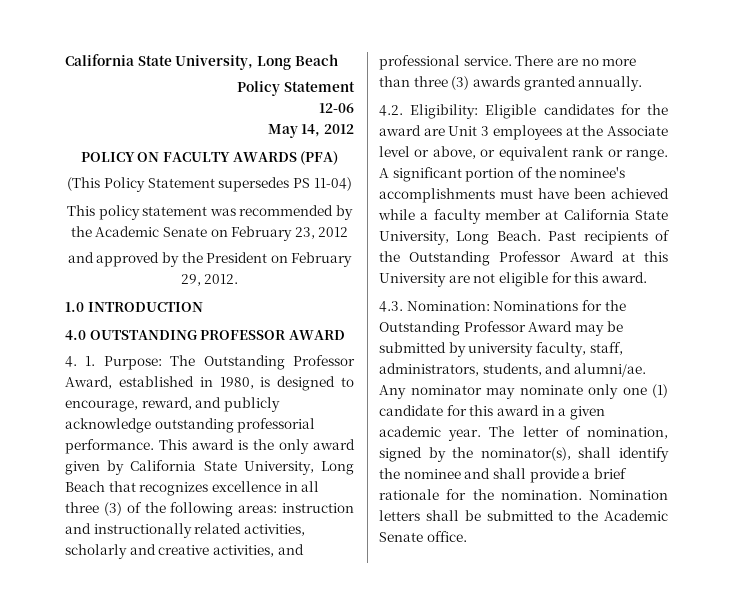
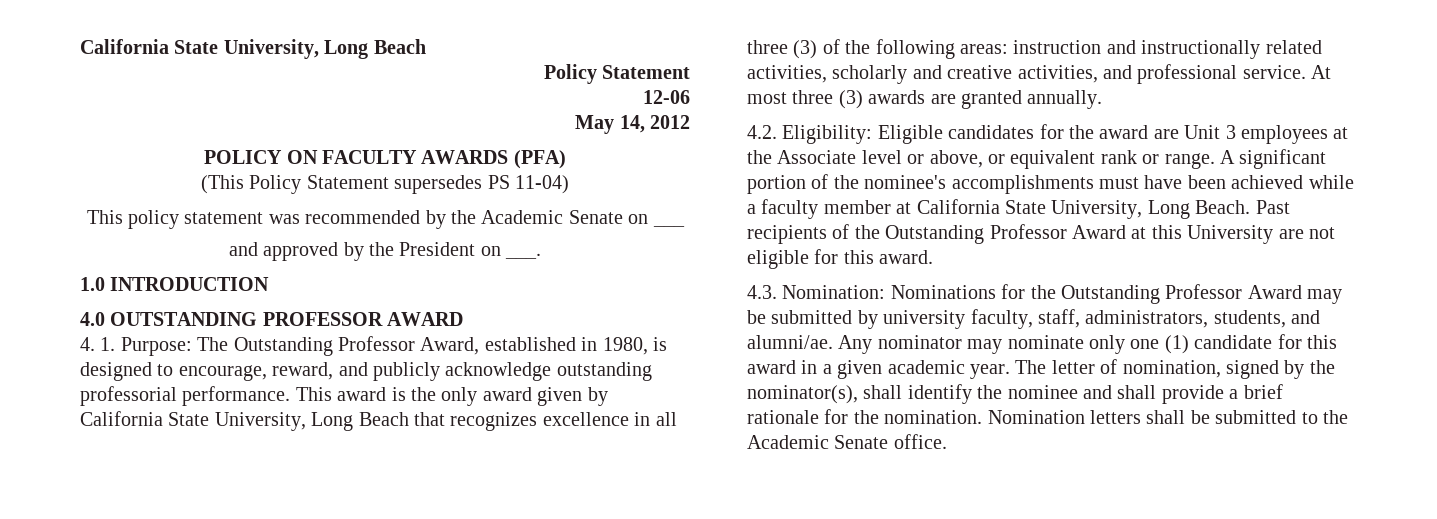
[231,226,349,241] February 23, 2012 -> [652,224,685,227] ___
[291,252,353,267] [180,274,239,286] February 29, 2012. -> [505,253,542,259] ___.
[515,55,637,66] [379,76,410,87] There are no more than -> [1311,65,1332,79] [747,92,787,104] At most
(520, 81) none -> [930,94,956,104] are

